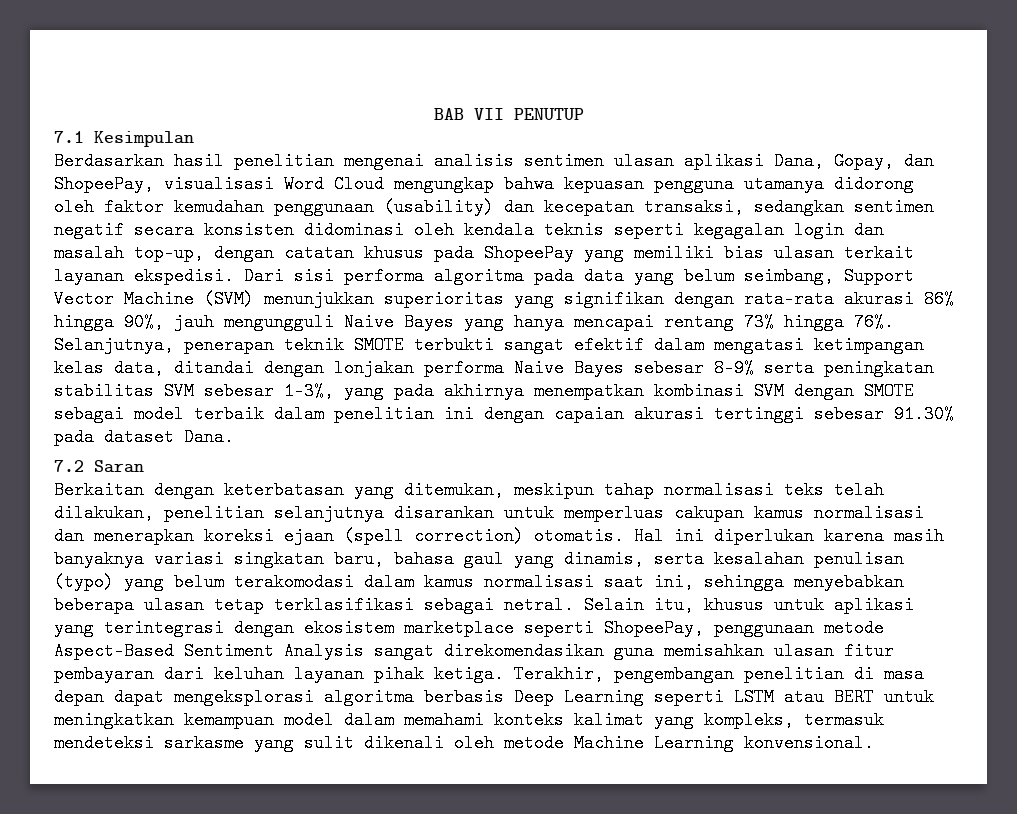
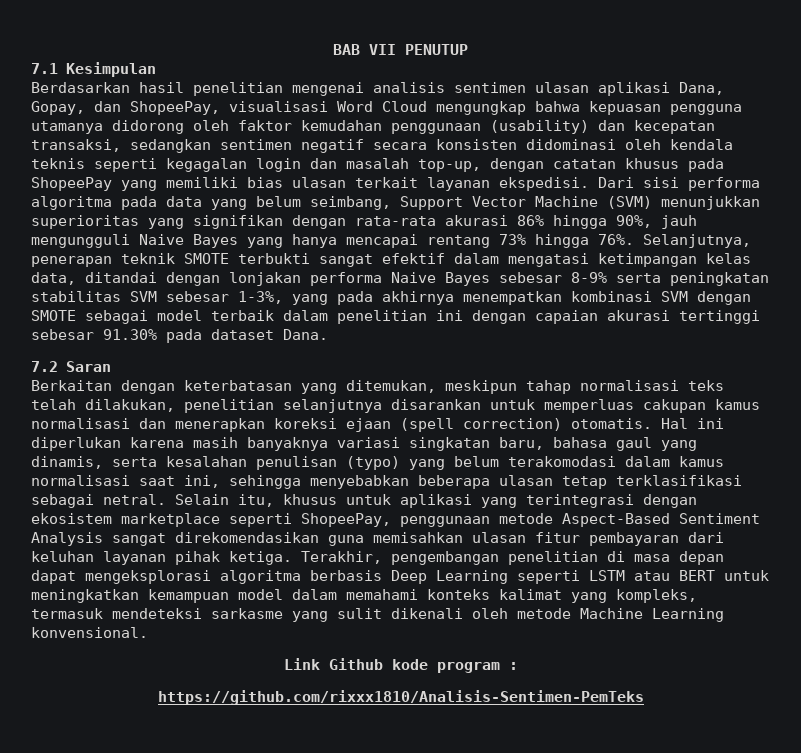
(874, 743) none -> [283,658,518,673] [157,690,644,705] // Link Github kode program : // https://github.com/rixxx1810/Analisis-Sentimen-PemTeks

